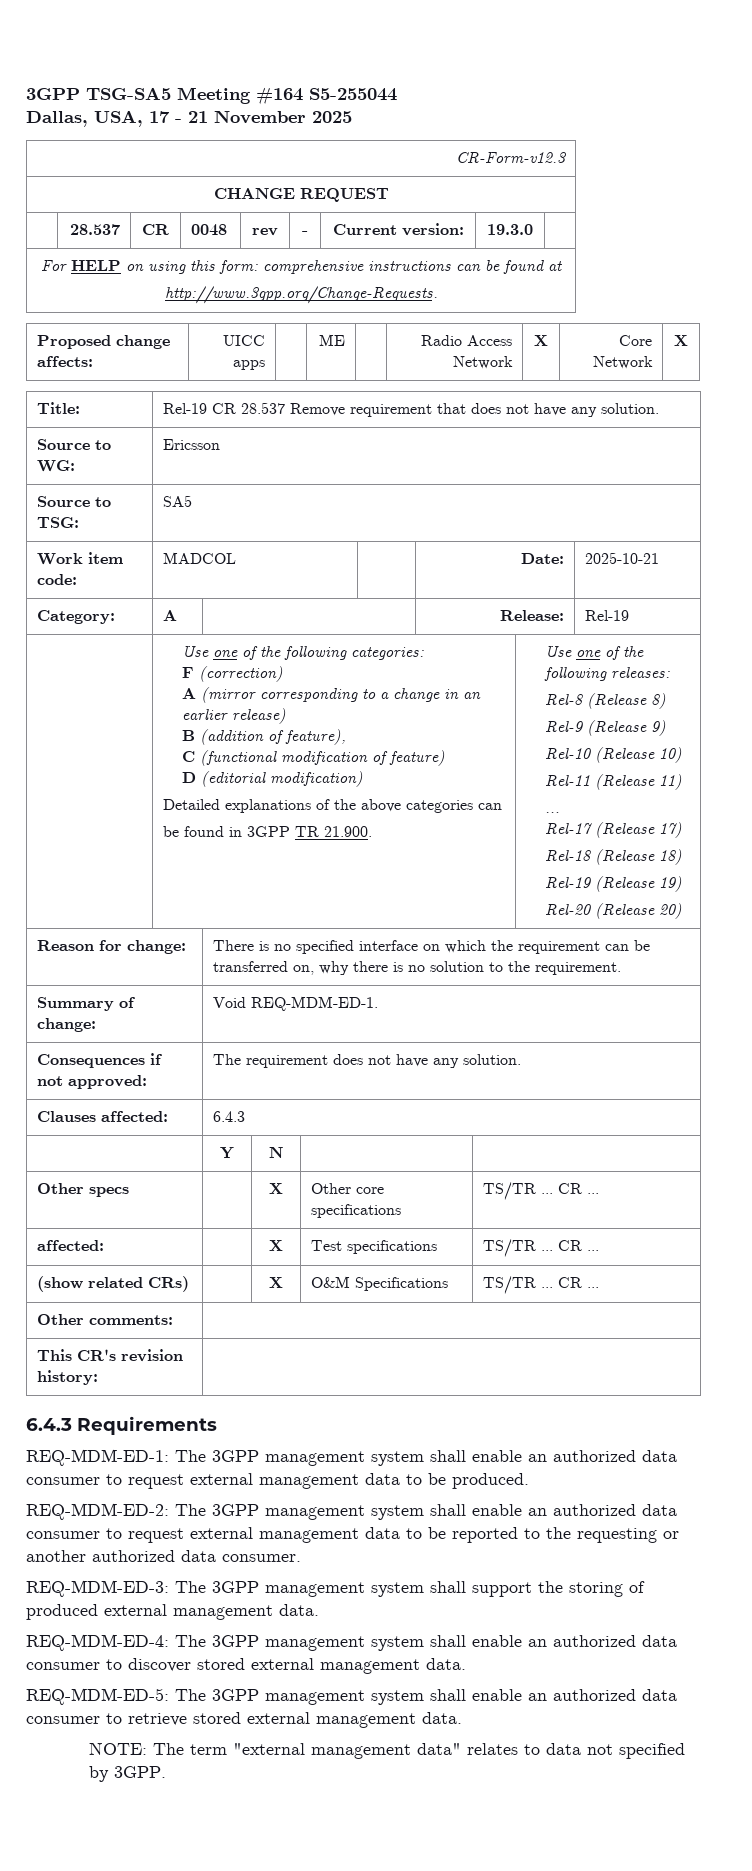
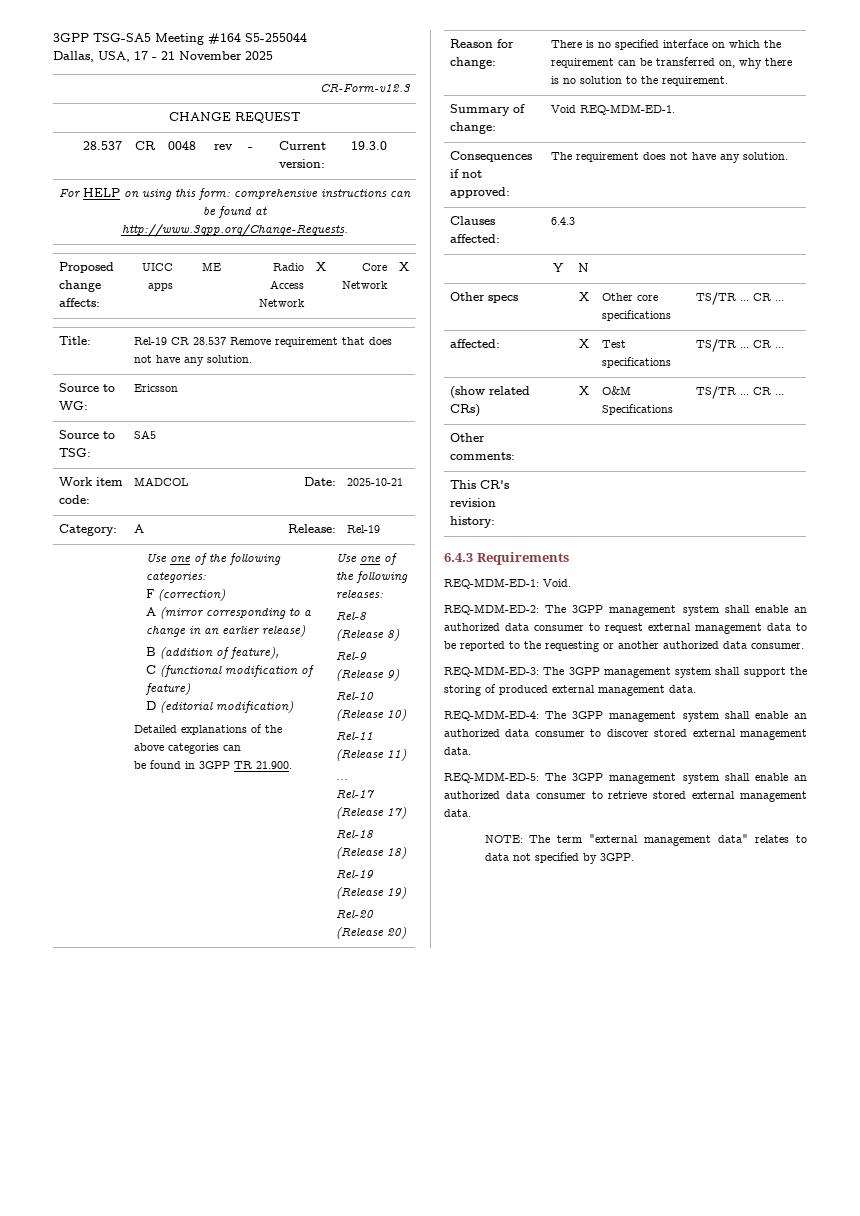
[175,1450,677,1466] [26,1473,529,1489] The 3GPP management system shall enable an authorized data consumer to request external management data to be produced. -> [543,579,571,587] Void.

